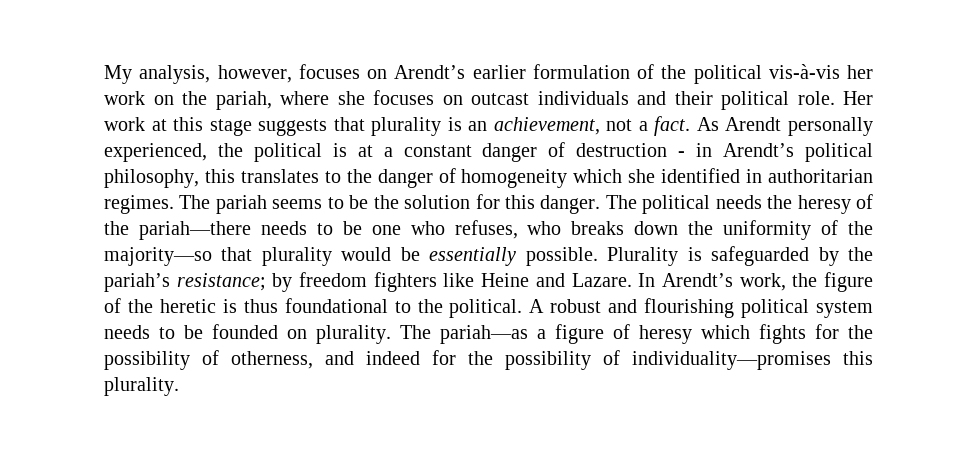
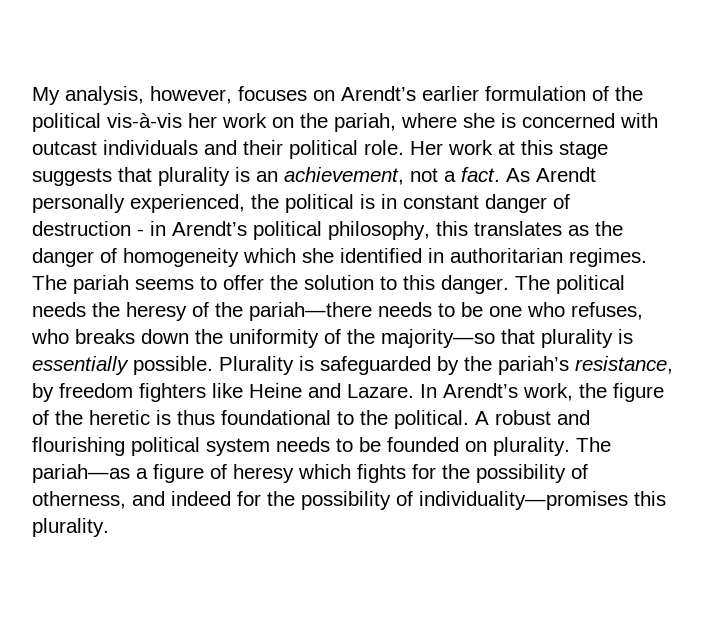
[373,90,463,105] focuses on -> [501,113,658,128] is concerned with
[357,145,393,157] at a -> [381,194,397,209] in
[324,171,341,183] to -> [568,225,589,236] as
[349,195,369,209] be -> [223,275,264,290] offer
[475,194,500,209] for -> [380,276,397,290] to
[341,247,420,261] would be -> [618,329,633,344] is
[176,273,266,291] resistance; -> [575,356,673,374] resistance,

